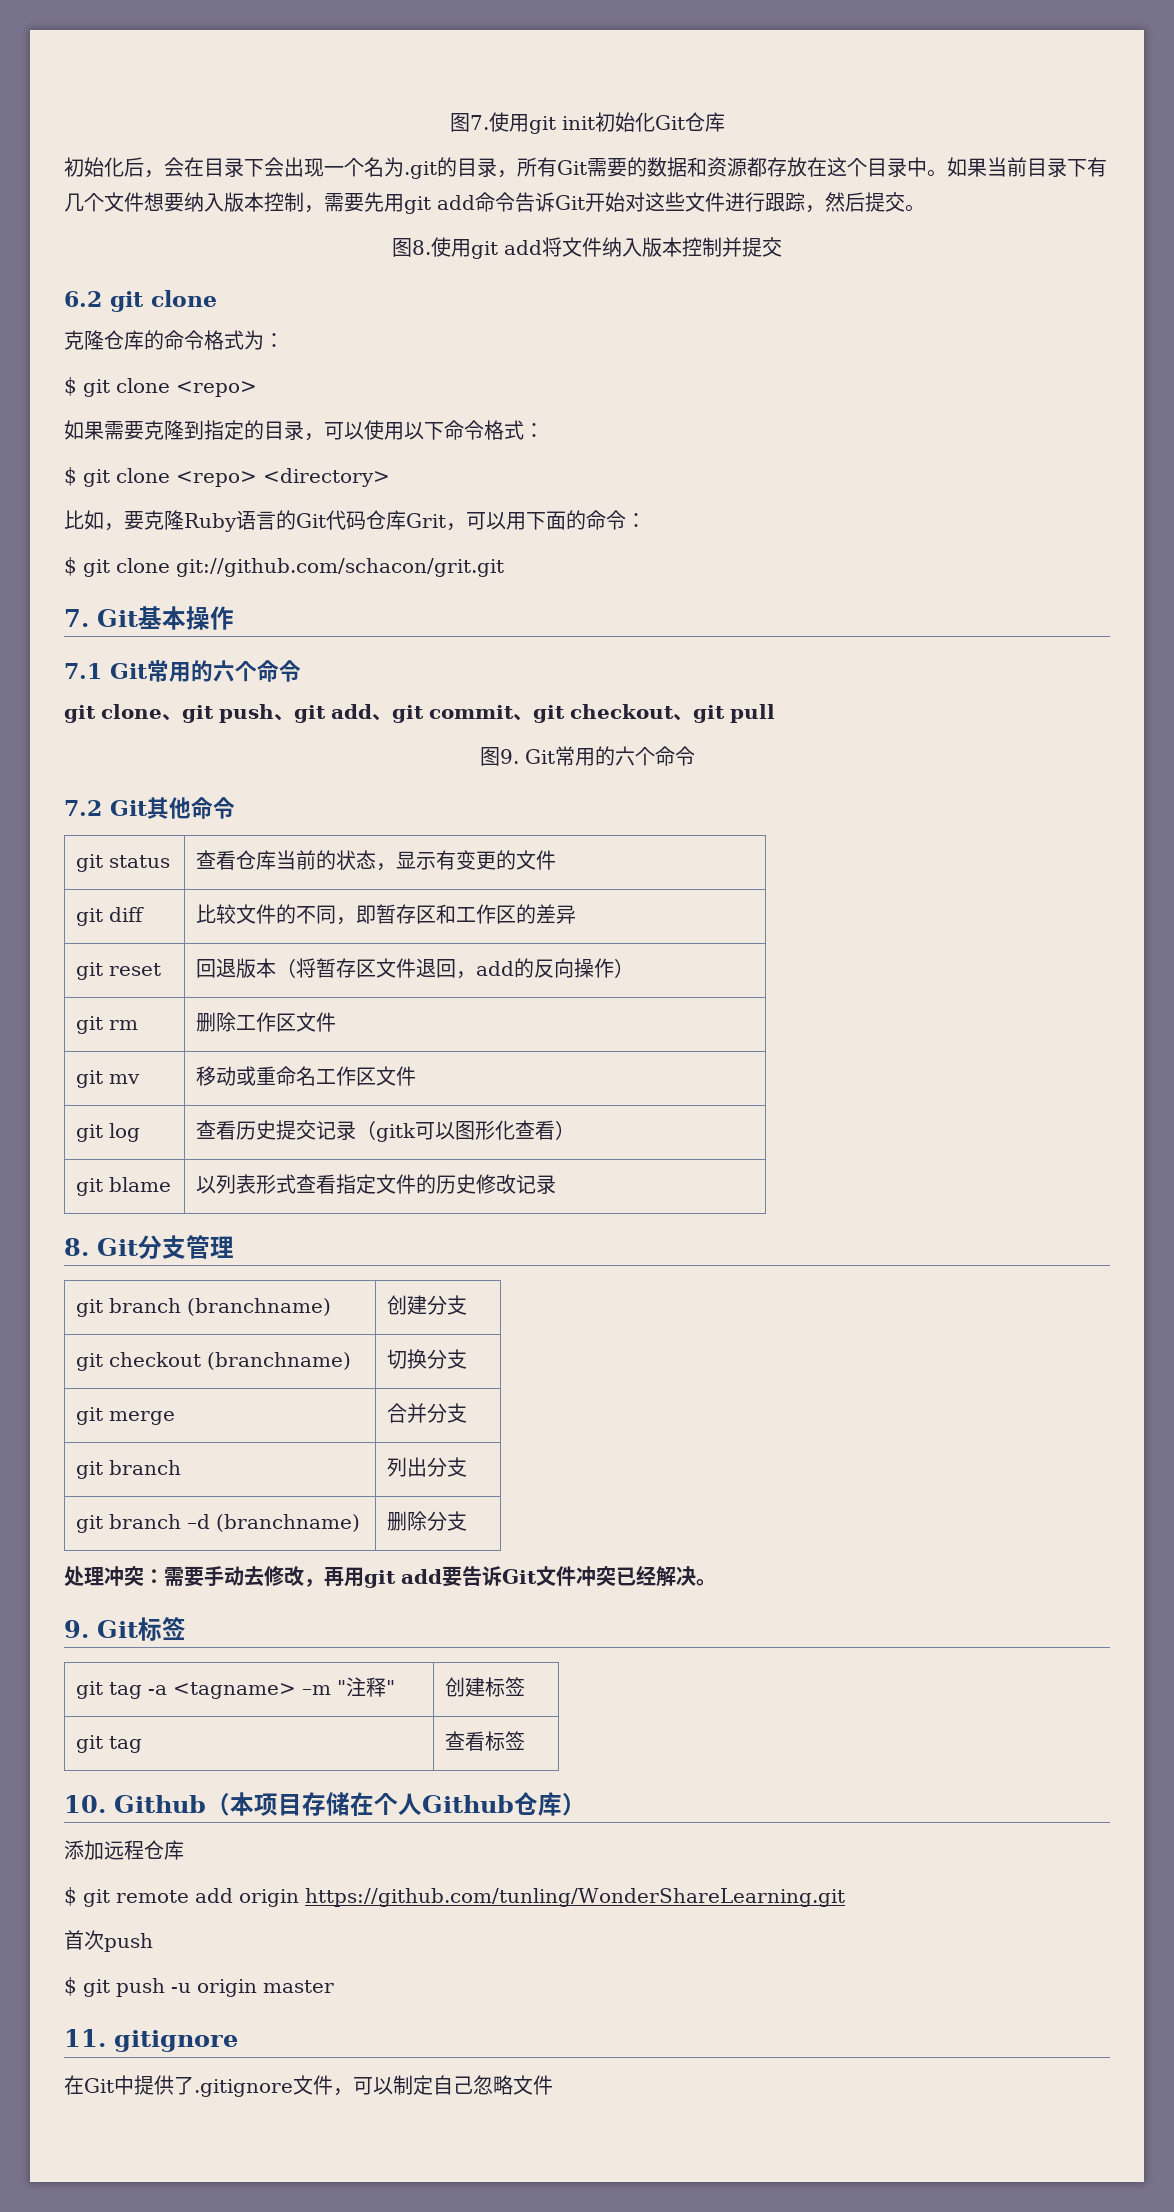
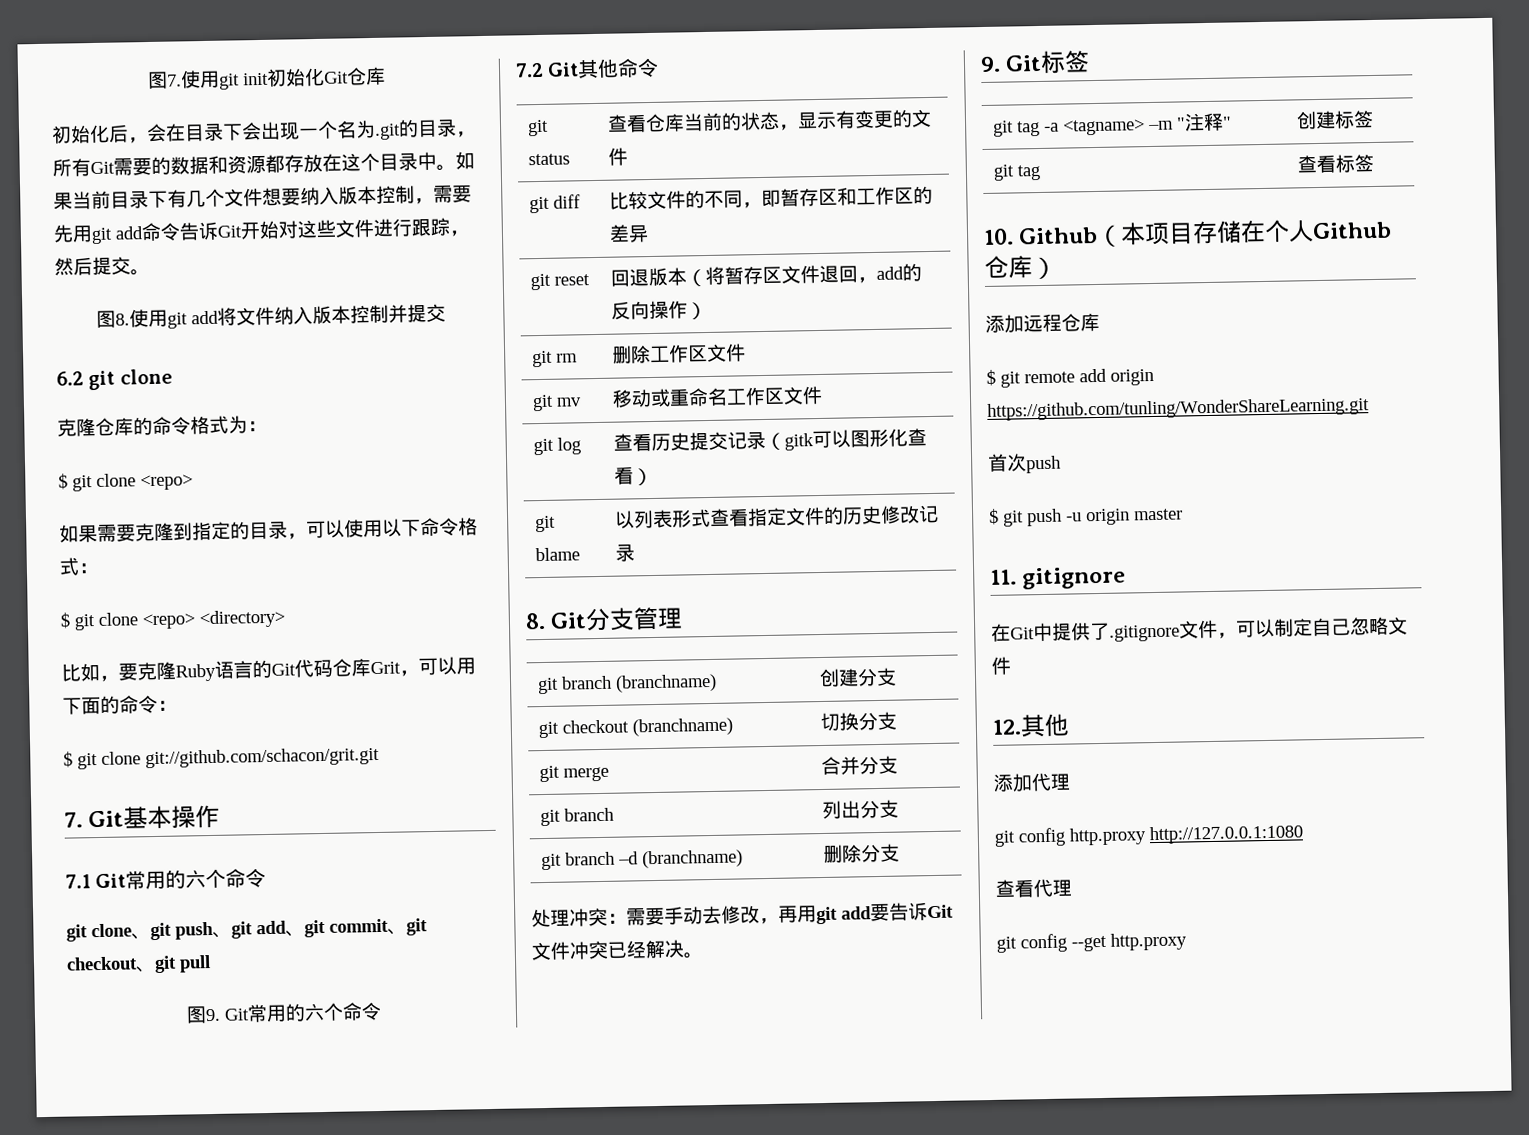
(553, 2085) none -> [992,713,1070,738] [993,772,1071,792] [994,824,1304,847] [995,878,1072,898] [996,932,1187,953] // 12.其他 // 添加代理 // git config http.proxy http://127.0.0.1:1080 // 查看代理 // git config --get http.proxy

